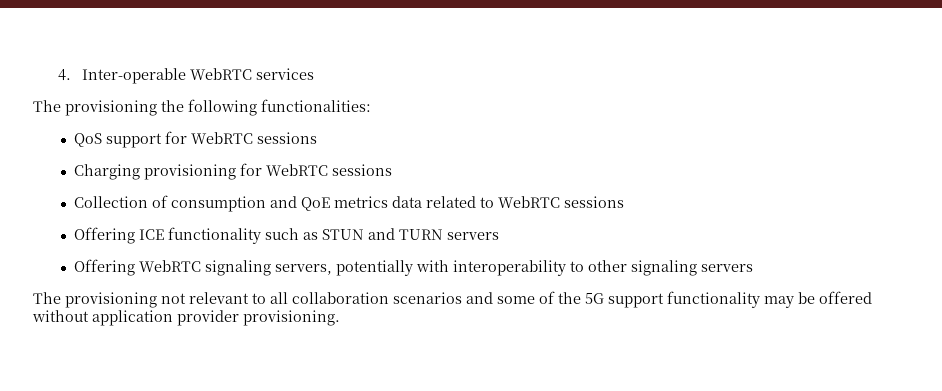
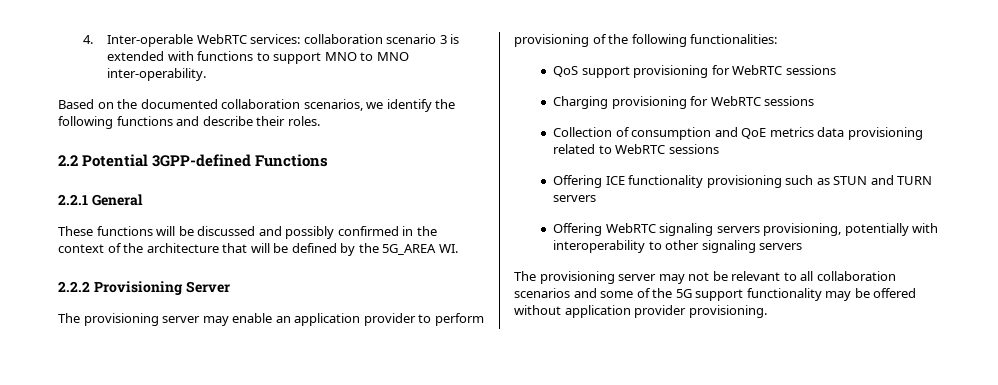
[256,68,315,80] [33,100,157,116] services // The provisioning -> [250,34,460,44] [107,51,409,64] [107,68,207,81] [58,99,456,112] [58,116,320,129] [58,154,329,167] [58,194,143,206] [58,226,437,239] [58,243,458,256] [58,281,230,295] [58,313,484,326] [514,34,607,47] services: collaboration scenario 3 is extended with functions to support MNO to MNO inter-operability. // Based on the documented collaboration scenarios, we identify the following functions and describe their roles. // 2.2 Potential 3GPP-defined Functions // 2.2.1 General // These functions will be discussed and possibly confirmed in the context of the architecture that will be defined by the 5G_AREA WI. // 2.2.2 Provisioning Server // The provisioning server may enable an application provider to perform provisioning of
(162, 140) none -> [633,65,709,78] provisioning
(422, 202) none -> [847,127,923,140] provisioning
(261, 235) none -> [706,175,782,188] provisioning
[274,264,332,275] servers, -> [716,223,842,236] servers provisioning,
[161,293,186,304] not -> [618,271,728,284] server may not be

